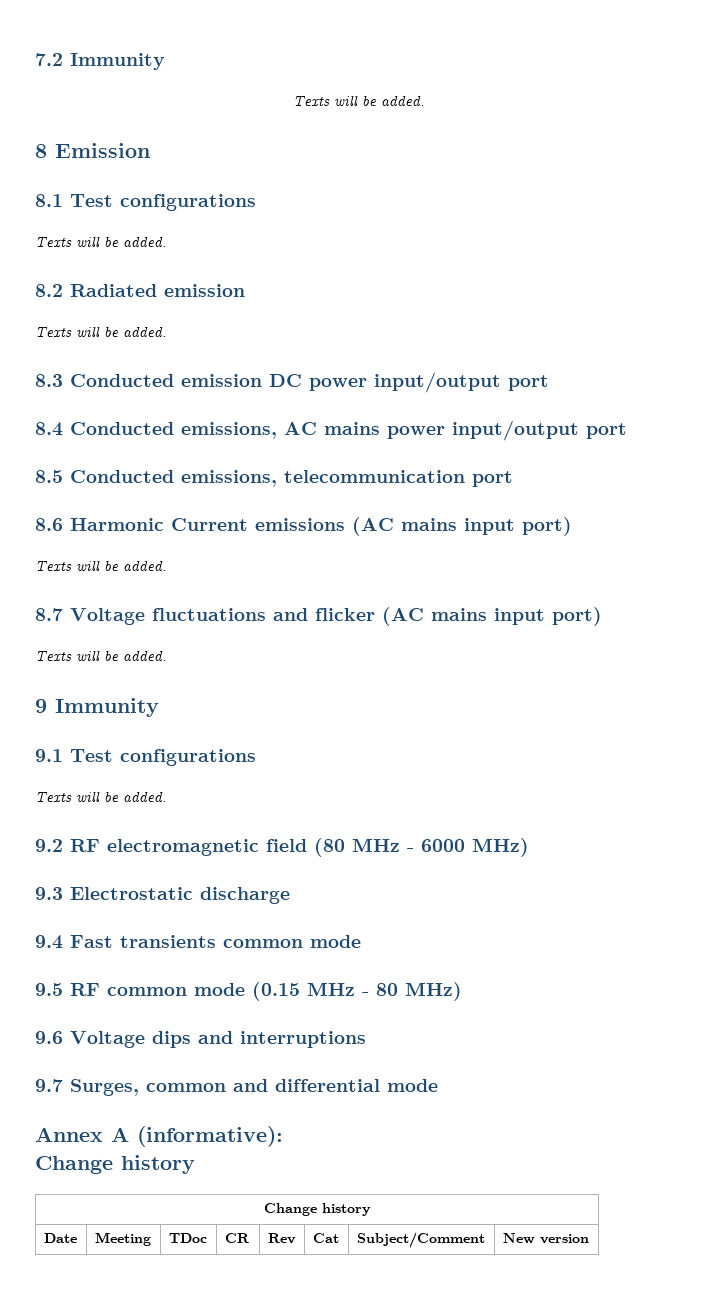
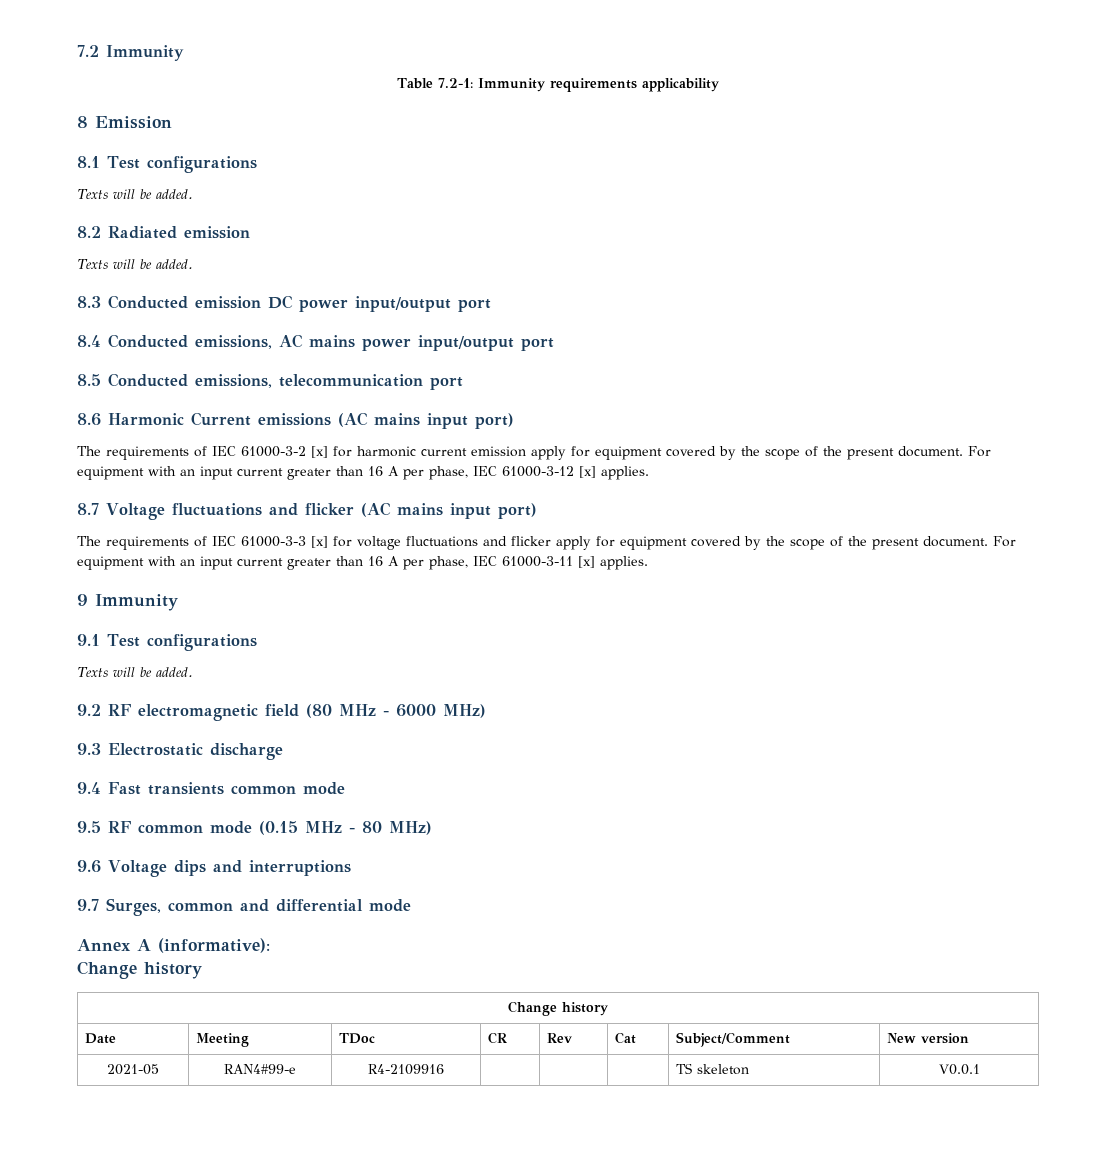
[293,95,425,106] Texts will be added. -> [397,78,719,92] Table 7.2-1: Immunity requirements applicability
[35,560,167,571] Texts will be added. -> [77,446,991,460] [77,466,649,480] The requirements of IEC 61000-3-2 [x] for harmonic current emission apply for equipment covered by the scope of the present document. For equipment with an input current greater than 16 A per phase, IEC 61000-3-12 [x] applies.
[35,650,167,661] Texts will be added. -> [77,536,1016,550] [77,556,648,570] The requirements of IEC 61000-3-3 [x] for voltage fluctuations and flicker apply for equipment covered by the scope of the present document. For equipment with an input current greater than 16 A per phase, IEC 61000-3-11 [x] applies.
(589, 1239) none -> [107,1064,159,1075] [224,1064,296,1074] [368,1064,444,1075] [676,1063,750,1075] [938,1064,980,1075] // 2021-05 | RAN4#99-e | R4-2109916 | | | | TS skeleton | V0.0.1

